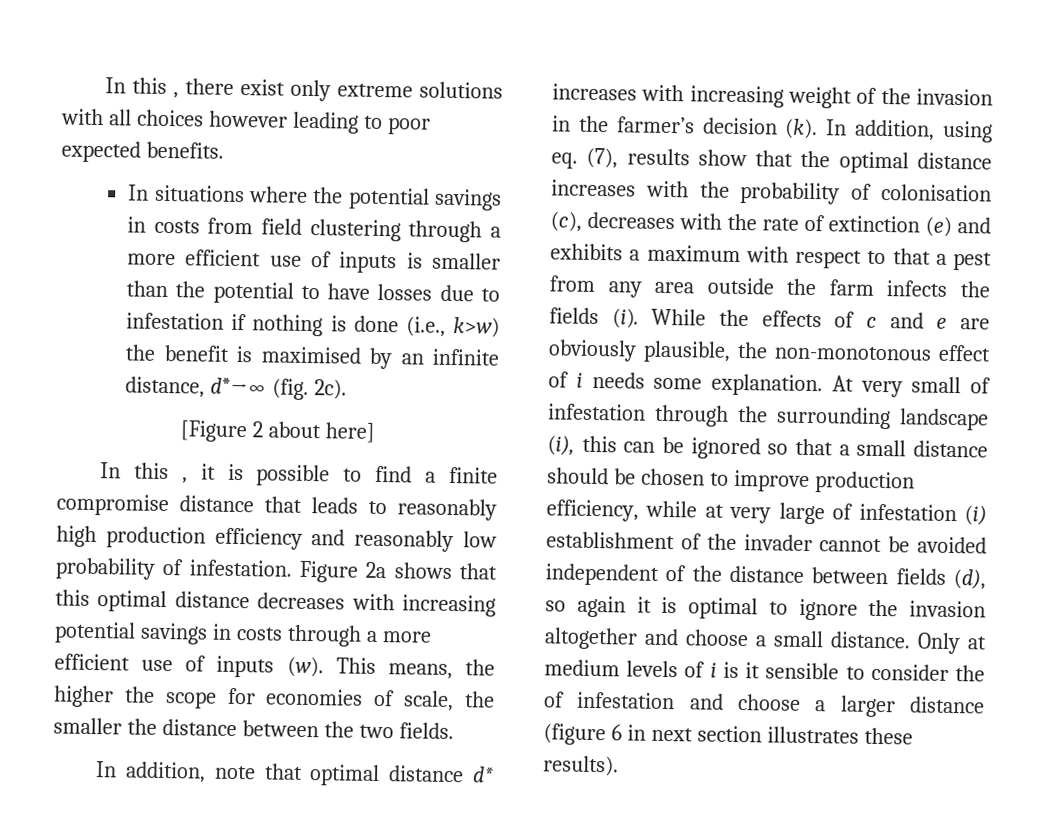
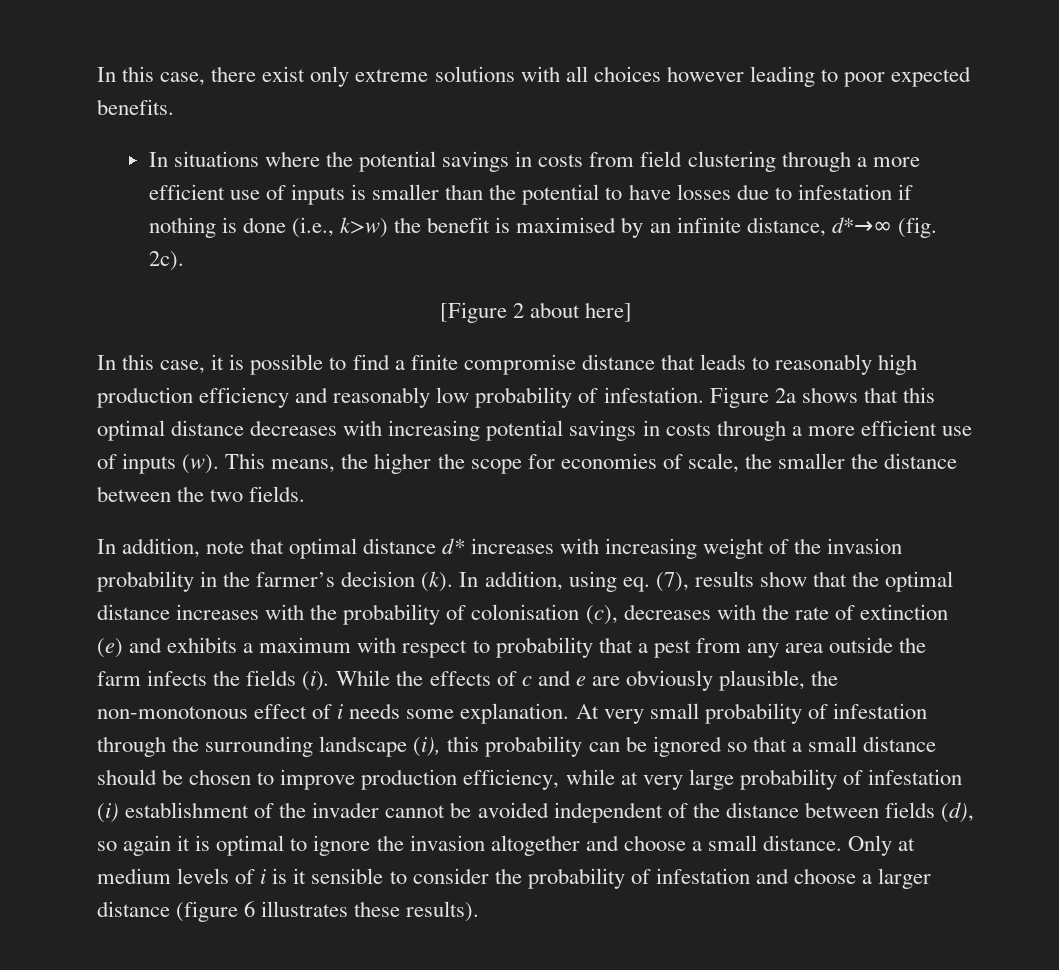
[105,77,180,99] In this , -> [97,66,206,86] In this case,
[181,477,188,484] , -> [160,360,206,374] case,
(993, 97) none -> [97,571,194,592] probability
(887, 257) none -> [495,637,593,658] probability
(962, 385) none -> [704,703,802,724] probability
(617, 444) none -> [485,736,583,757] probability
(825, 513) none -> [739,769,837,790] probability
(985, 673) none -> [527,868,625,889] probability
[626,724,762,743] in next section -> (256, 909) none

